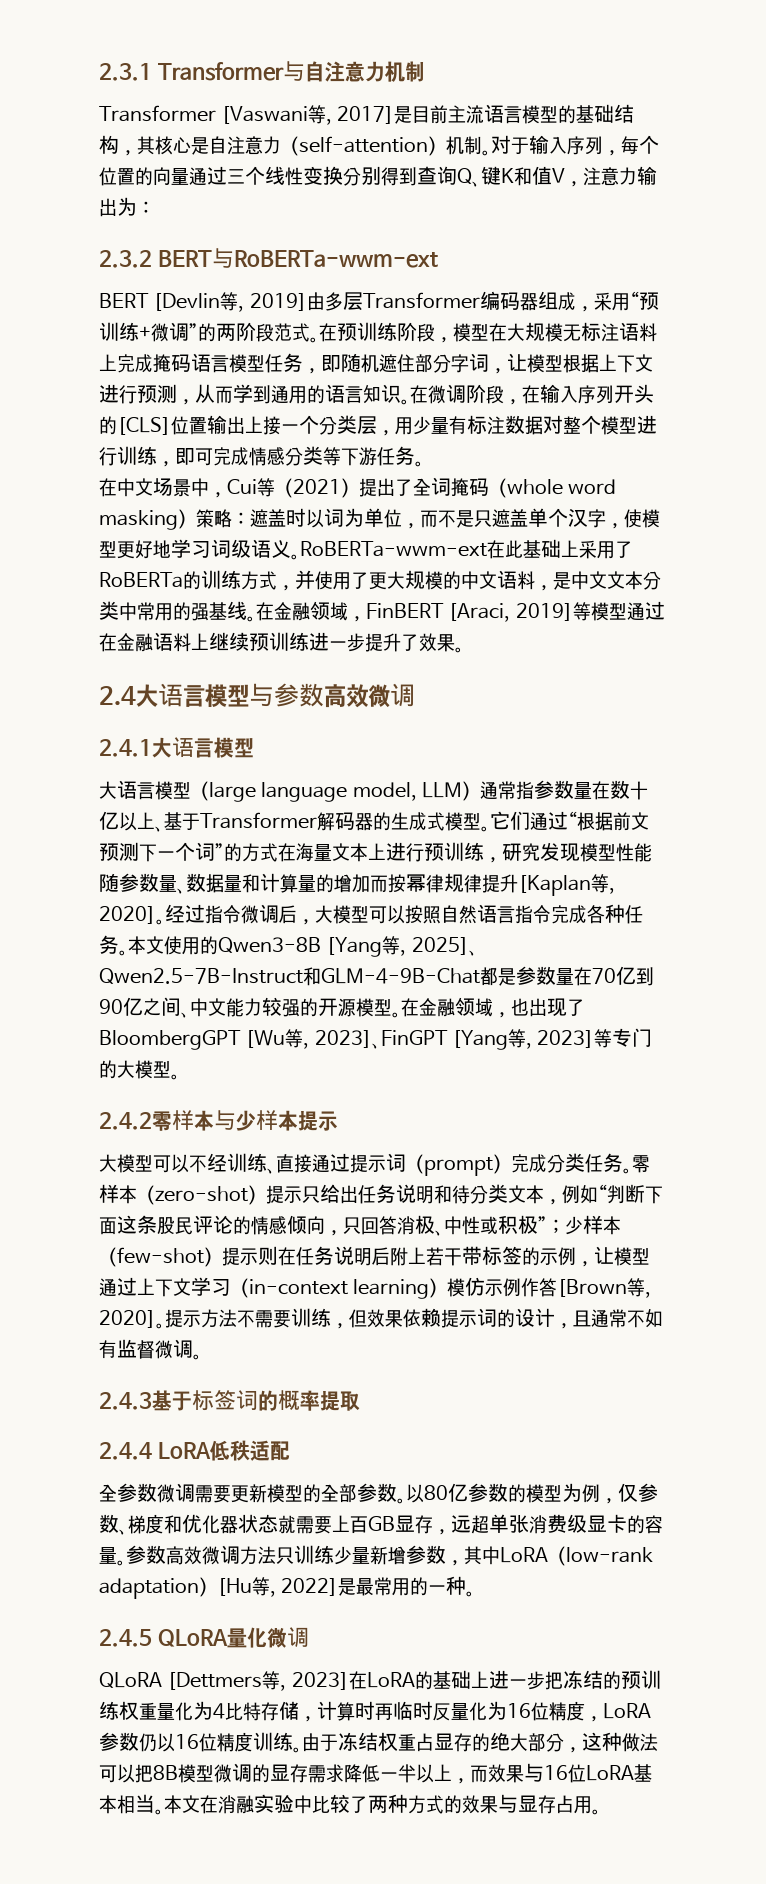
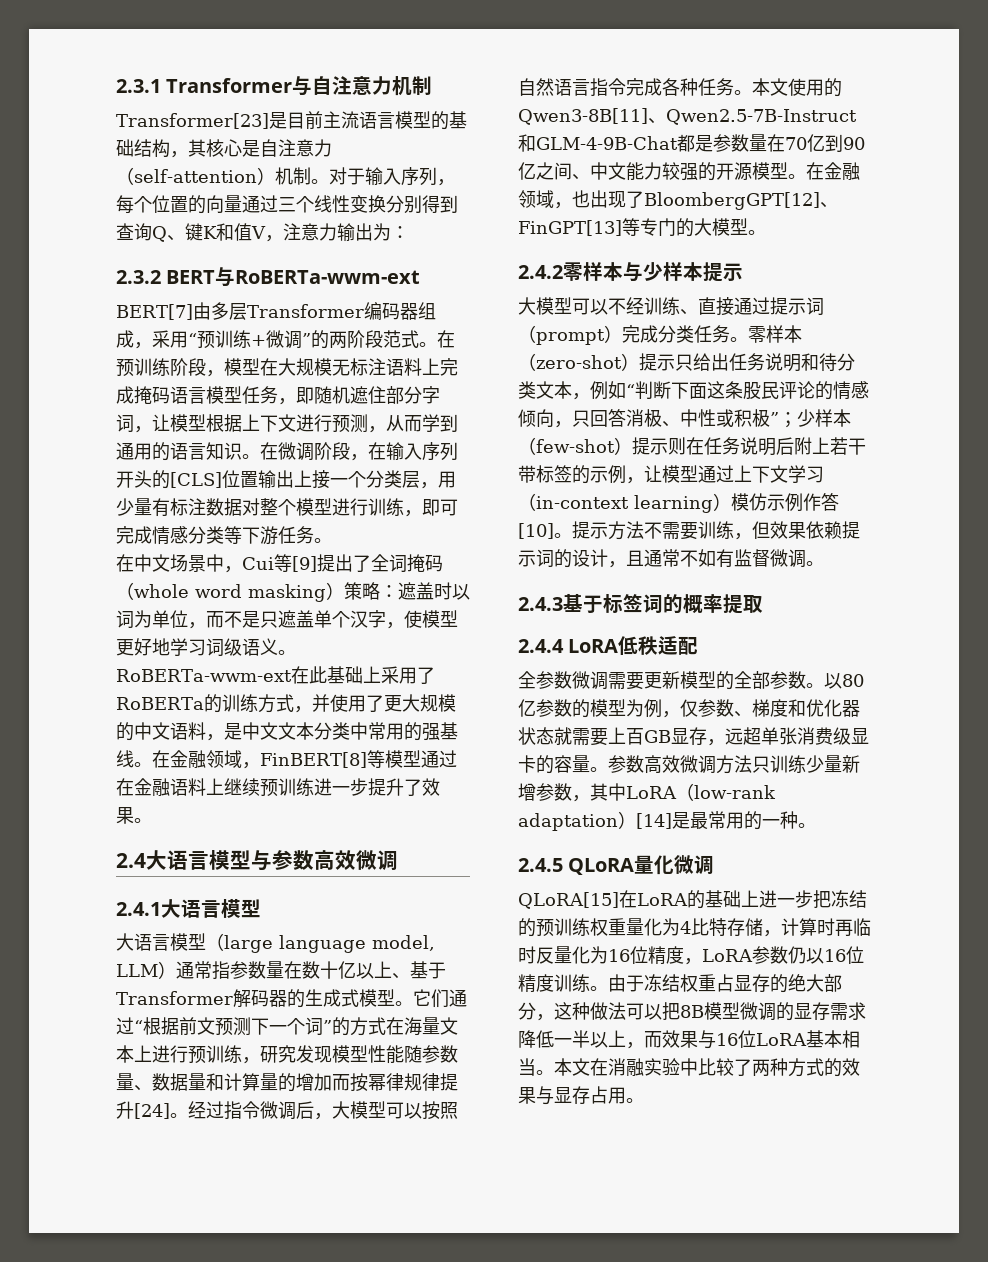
[99,105,395,125] Transformer [Vaswani等, 2017] -> [116,113,269,129] Transformer[23]
[99,292,307,312] BERT [Devlin等, 2019] -> [116,304,193,320] BERT[7]
[275,478,359,498] （2021） -> [292,556,317,572] [9]
[366,603,573,622] FinBERT [Araci, 2019] -> [260,752,367,768] FinBERT[8]
[518,874,615,896] [99,906,156,924] [Kaplan等, 2020] -> [134,1103,170,1119] [24]
[218,936,469,957] Qwen3-8B [Yang等, 2025] -> [518,108,648,125] Qwen3-8B[11]
[99,1029,595,1050] BloombergGPT [Wu等, 2023]、FinGPT [Yang等, 2023] -> [644,192,838,210] [518,220,622,236] BloombergGPT[12]、FinGPT[13]
[557,1278,652,1298] [99,1310,156,1328] [Brown等, 2020] -> [518,523,554,539] [10]
[217,1577,339,1597] [Hu等, 2022] -> [636,813,672,829] [14]
[99,1671,349,1691] QLoRA [Dettmers等, 2023] -> [518,892,619,909] QLoRA[15]

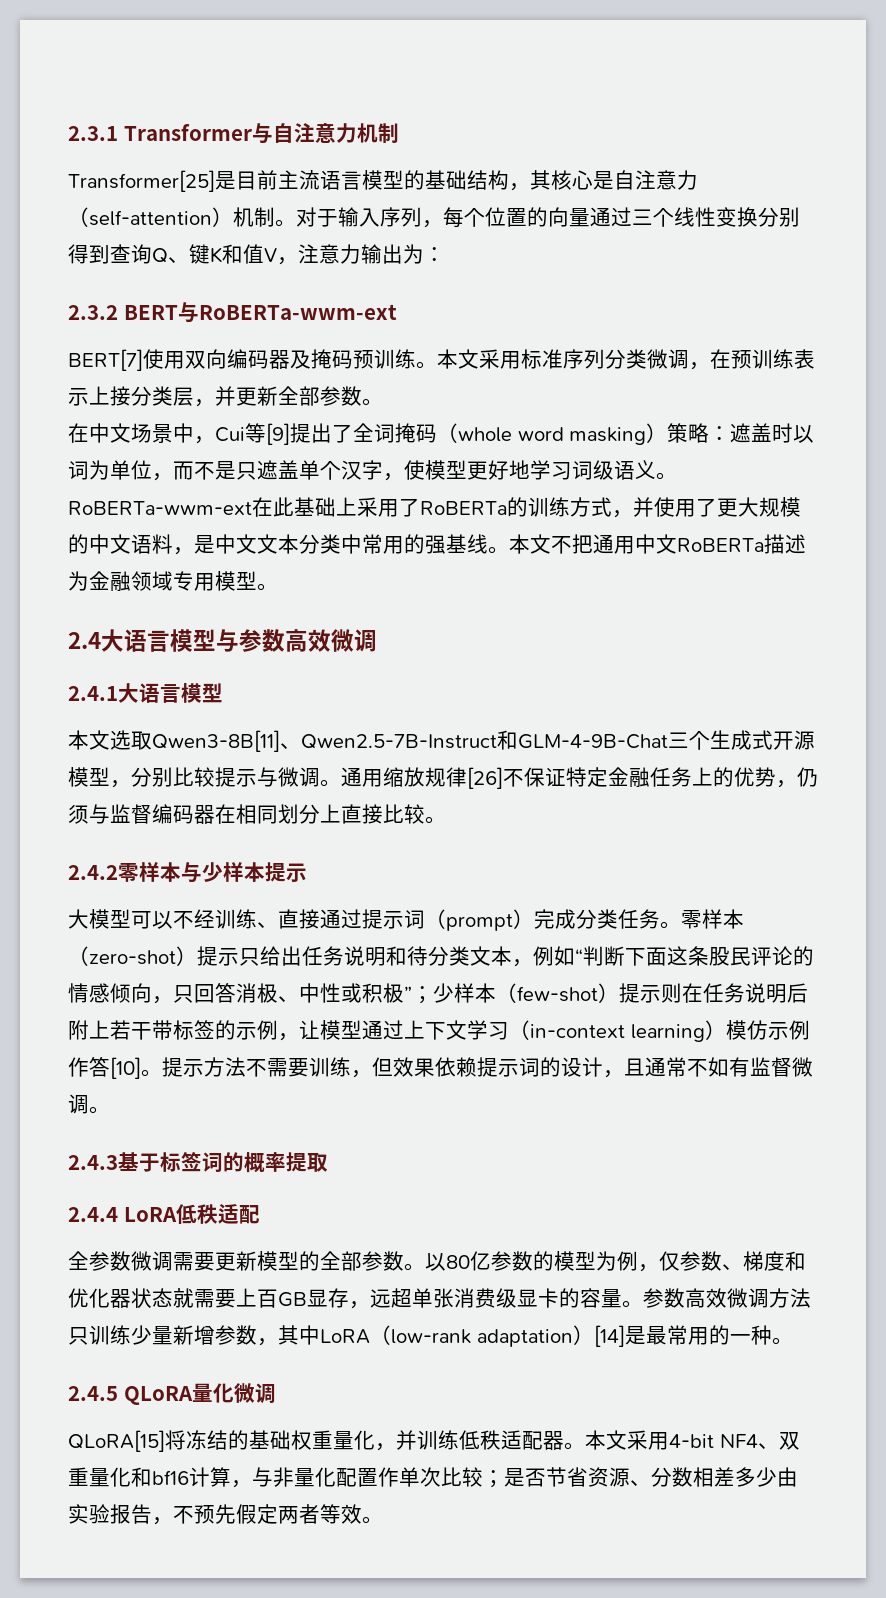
[116,113,269,129] Transformer[23] -> [68,170,215,192] Transformer[25]
[193,302,436,320] [116,330,455,349] [116,358,458,377] [116,386,440,405] [116,414,458,433] [116,442,458,461] [116,470,456,489] [116,498,458,517] [116,526,314,545] 由多层Transformer编码器组成，采用“预训练+微调”的两阶段范式。在预训练阶段，模型在大规模无标注语料上完成掩码语言模型任务，即随机遮住部分字词，让模型根据上下文进行预测，从而学到通用的语言知识。在微调阶段，在输入序列开头的[CLS]位置输出上接一个分类层，用少量有标注数据对整个模型进行训练，即可完成情感分类等下游任务 -> [143,349,815,370] [68,386,362,407] 使用双向编码器及掩码预训练。本文采用标准序列分类微调，在预训练表示上接分类层，并更新全部参数
[152,750,457,769] [116,778,440,797] [116,807,134,824] 在金融领域，FinBERT[8]等模型通过在金融语料上继续预训练进一步提升了效果 -> [509,534,806,554] [68,571,257,591] 本文不把通用中文RoBERTa描述为金融领域专用模型
[116,933,435,953] [116,961,446,980] [116,989,467,1008] [116,1017,458,1036] [116,1045,458,1064] [116,1073,458,1092] [116,1101,458,1120] [518,78,842,97] [518,108,857,125] [518,134,865,152] [518,162,860,181] [518,190,838,210] [518,218,748,237] 大语言模型（large language model, LLM）通常指参数量在数十亿以上、基于Transformer解码器的生成式模型。它们通过“根据前文预测下一个词”的方式在海量文本上进行预训练，研究发现模型性能随参数量、数据量和计算量的增加而按幂律规律提升[24]。经过指令微调后，大模型可以按照自然语言指令完成各种任务。本文使用的Qwen3-8B[11]、Qwen2.5-7B-Instruct和GLM-4-9B-Chat都是参数量在70亿到90亿之间、中文能力较强的开源模型。在金融领域，也出现了BloombergGPT[12]、FinGPT[13]等专门的大模型 -> [68,730,815,752] [68,767,818,789] [68,804,425,824] 本文选取Qwen3-8B[11]、Qwen2.5-7B-Instruct和GLM-4-9B-Chat三个生成式开源模型，分别比较提示与微调。通用缩放规律[26]不保证特定金融任务上的优势，仍须与监督编码器在相同划分上直接比较
[619,890,867,909] [518,918,871,937] [518,946,864,965] [518,974,842,993] [518,1002,866,1021] [518,1030,860,1049] [518,1058,860,1077] [518,1086,626,1105] 在LoRA的基础上进一步把冻结的预训练权重量化为4比特存储，计算时再临时反量化为16位精度，LoRA参数仍以16位精度训练。由于冻结权重占显存的绝大部分，这种做法可以把8B模型微调的显存需求降低一半以上，而效果与16位LoRA基本相当。本文在消融实验中比较了两种方式的效果与显存占用 -> [165,1430,800,1451] [68,1467,798,1488] [68,1504,362,1525] 将冻结的基础权重量化，并训练低秩适配器。本文采用4-bit NF4、双重量化和bf16计算，与非量化配置作单次比较；是否节省资源、分数相差多少由实验报告，不预先假定两者等效

